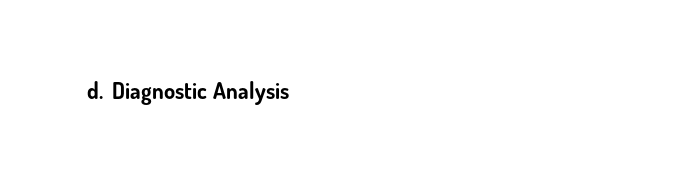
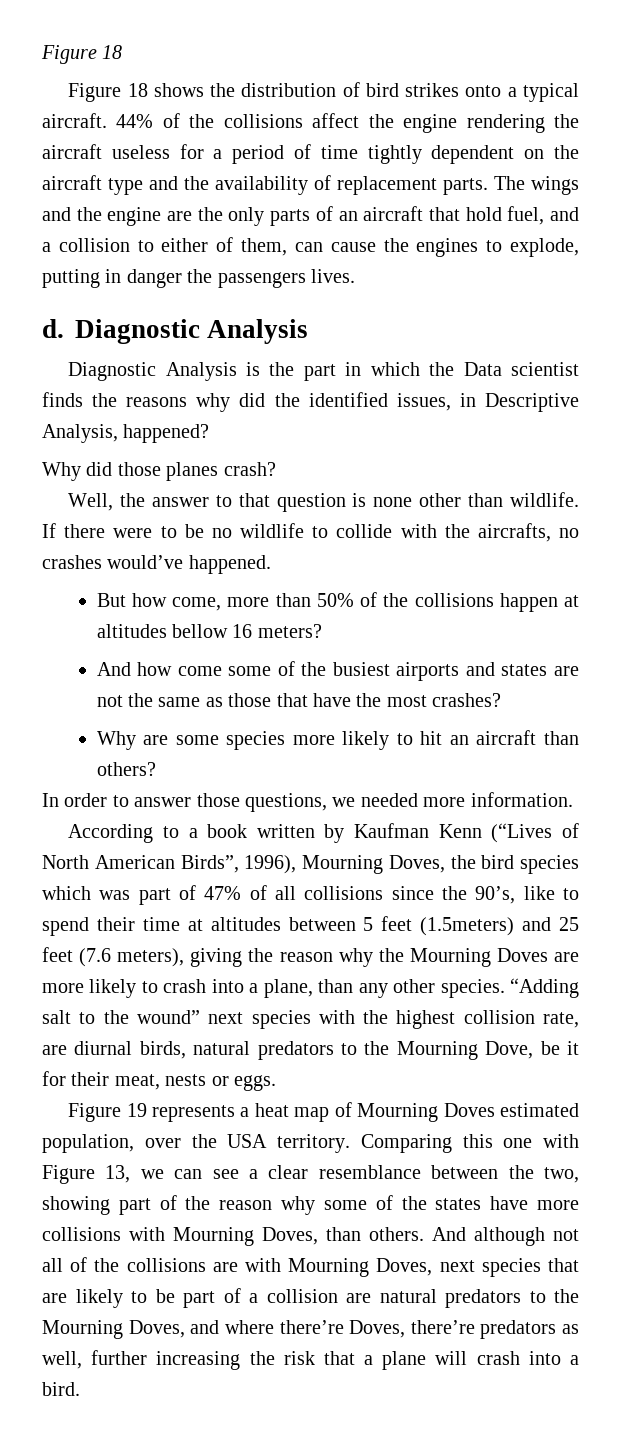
[87,81,290,105] d. Diagnostic Analysis -> [41,45,123,64] [68,82,579,102] [42,113,579,133] [42,144,579,164] [42,175,579,195] [42,206,579,226] [42,237,579,257] [42,269,355,288] [42,319,308,344] [68,362,579,381] [42,392,579,412] [42,424,210,443] [42,462,276,481] [68,492,579,512] [42,523,580,542] [42,555,271,574] [96,592,579,612] [96,624,322,638] [96,661,579,681] [96,693,502,707] [96,730,579,750] [96,762,156,776] [42,792,573,812] [68,823,579,843] [42,855,579,874] [42,885,579,905] [42,916,579,936] [42,947,580,967] [42,978,579,998] [42,1010,579,1029] [42,1041,579,1060] [42,1071,276,1091] [68,1102,579,1122] [42,1134,579,1153] [42,1165,579,1184] [42,1195,579,1215] [42,1227,579,1246] [42,1257,579,1277] [42,1288,579,1308] [42,1320,579,1339] [42,1350,579,1370] [42,1382,80,1396] Figure 18 // Figure 18 shows the distribution of bird strikes onto a typical aircraft. 44% of the collisions affect the engine rendering the aircraft useless for a period of time tightly dependent on the aircraft type and the availability of replacement parts. The wings and the engine are the only parts of an aircraft that hold fuel, and a collision to either of them, can cause the engines to explode, putting in danger the passengers lives. // d. Diagnostic Analysis // Diagnostic Analysis is the part in which the Data scientist finds the reasons why did the identified issues, in Descriptive Analysis, happened? // Why did those planes crash? // Well, the answer to that question is none other than wildlife. If there were to be no wildlife to collide with the aircrafts, no crashes would’ve happened. // But how come, more than 50% of the collisions happen at altitudes bellow 16 meters? // And how come some of the busiest airports and states are not the same as those that have the most crashes? // Why are some species more likely to hit an aircraft than others? // In order to answer those questions, we needed more information. // According to a book written by Kaufman Kenn (“Lives of North American Birds”, 1996), Mourning Doves, the bird species which was part of 47% of all collisions since the 90’s, like to spend their time at altitudes between 5 feet (1.5meters) and 25 feet (7.6 meters), giving the reason why the Mourning Doves are more likely to crash into a plane, than any other species. “Adding salt to the wound” next species with the highest collision rate, are diurnal birds, natural predators to the Mourning Dove, be it for their meat, nests or eggs. // Figure 19 represents a heat map of Mourning Doves estimated population, over the USA territory. Comparing this one with Figure 13, we can see a clear resemblance between the two, showing part of the reason why some of the states have more collisions with Mourning Doves, than others. And although not all of the collisions are with Mourning Doves, next species that are likely to be part of a collision are natural predators to the Mourning Doves, and where there’re Doves, there’re predators as well, further increasing the risk that a plane will crash into a bird.

